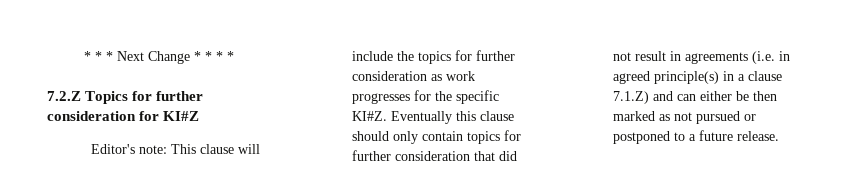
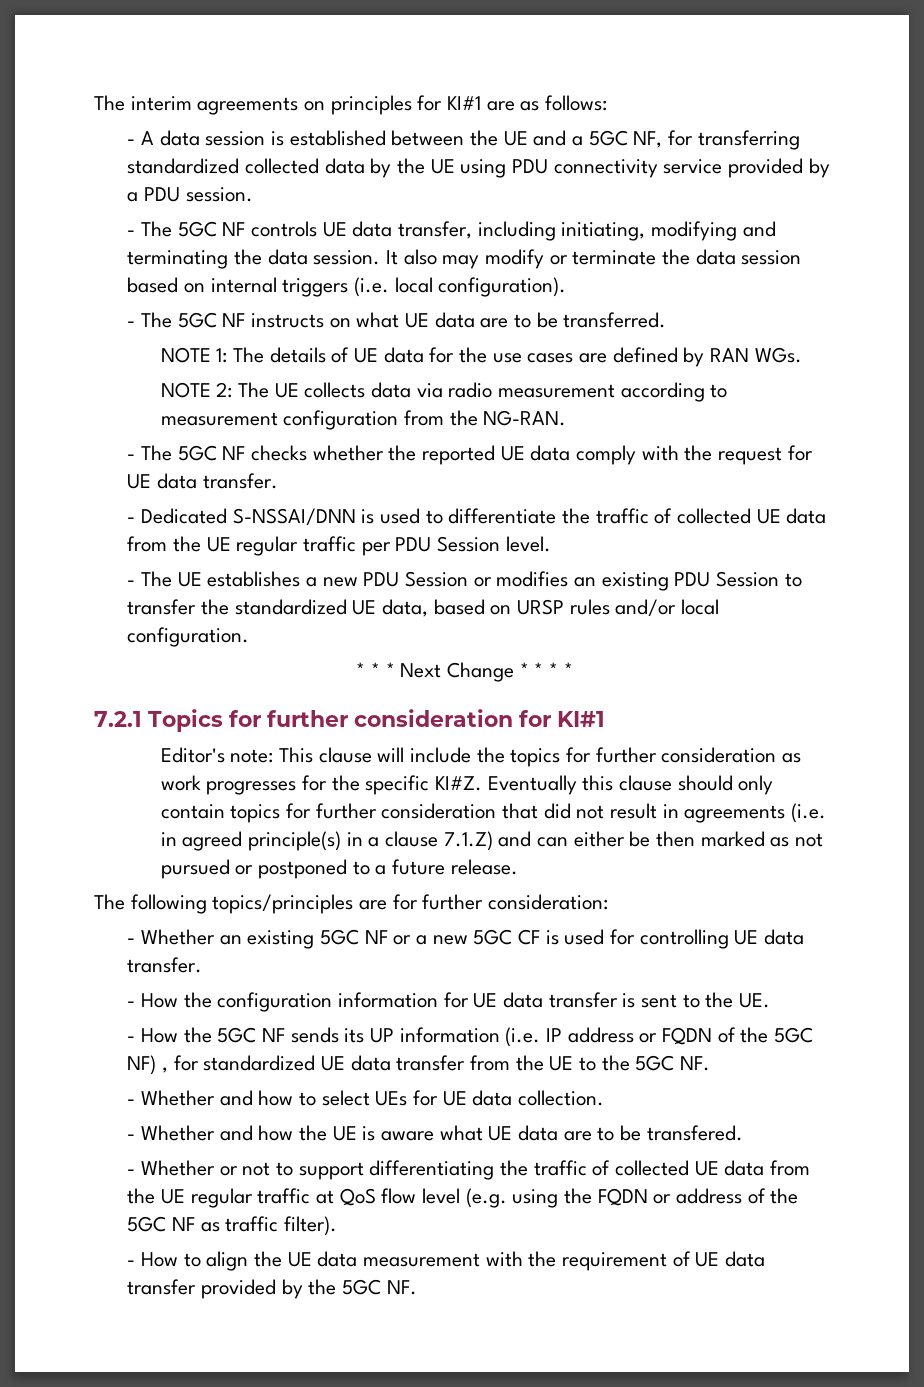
(83, 56) none -> [94,95,608,115] [127,130,800,150] [127,158,830,178] [127,187,253,202] [127,221,776,241] [127,249,802,269] [127,277,567,297] [127,312,667,328] [160,347,802,367] [160,382,728,402] [160,410,567,430] [127,445,813,465] [127,473,278,489] [127,508,827,526] [127,536,551,556] [127,571,802,591] [127,599,720,617] [127,627,250,647] The interim agreements on principles for KI#1 are as follows: // - A data session is established between the UE and a 5GC NF, for transferring standardized collected data by the UE using PDU connectivity service provided by a PDU session. // - The 5GC NF controls UE data transfer, including initiating, modifying and terminating the data session. It also may modify or terminate the data session based on internal triggers (i.e. local configuration). // - The 5GC NF instructs on what UE data are to be transferred. // NOTE 1: The details of UE data for the use cases are defined by RAN WGs. // NOTE 2: The UE collects data via radio measurement according to measurement configuration from the NG-RAN. // - The 5GC NF checks whether the reported UE data comply with the request for UE data transfer. // - Dedicated S-NSSAI/DNN is used to differentiate the traffic of collected UE data from the UE regular traffic per PDU Session level. // - The UE establishes a new PDU Session or modifies an existing PDU Session to transfer the standardized UE data, based on URSP rules and/or local configuration. //
[47,91,81,101] 7.2.Z -> [94,711,142,727] 7.2.1
[163,111,200,121] KI#Z -> [557,711,605,727] KI#1
(780, 136) none -> [94,894,609,914] [127,929,805,949] [127,957,203,973] [127,992,771,1012] [127,1027,814,1047] [127,1055,711,1075] [127,1090,605,1106] [127,1125,743,1141] [127,1160,811,1180] [127,1188,799,1208] [127,1216,337,1236] [127,1251,766,1271] [127,1279,417,1299] // The following topics/principles are for further consideration: // - Whether an existing 5GC NF or a new 5GC CF is used for controlling UE data transfer. // - How the configuration information for UE data transfer is sent to the UE. // - How the 5GC NF sends its UP information (i.e. IP address or FQDN of the 5GC NF) , for standardized UE data transfer from the UE to the 5GC NF. // - Whether and how to select UEs for UE data collection. // - Whether and how the UE is aware what UE data are to be transfered. // - Whether or not to support differentiating the traffic of collected UE data from the UE regular traffic at QoS flow level (e.g. using the FQDN or address of the 5GC NF as traffic filter). // - How to align the UE data measurement with the requirement of UE data transfer provided by the 5GC NF.

